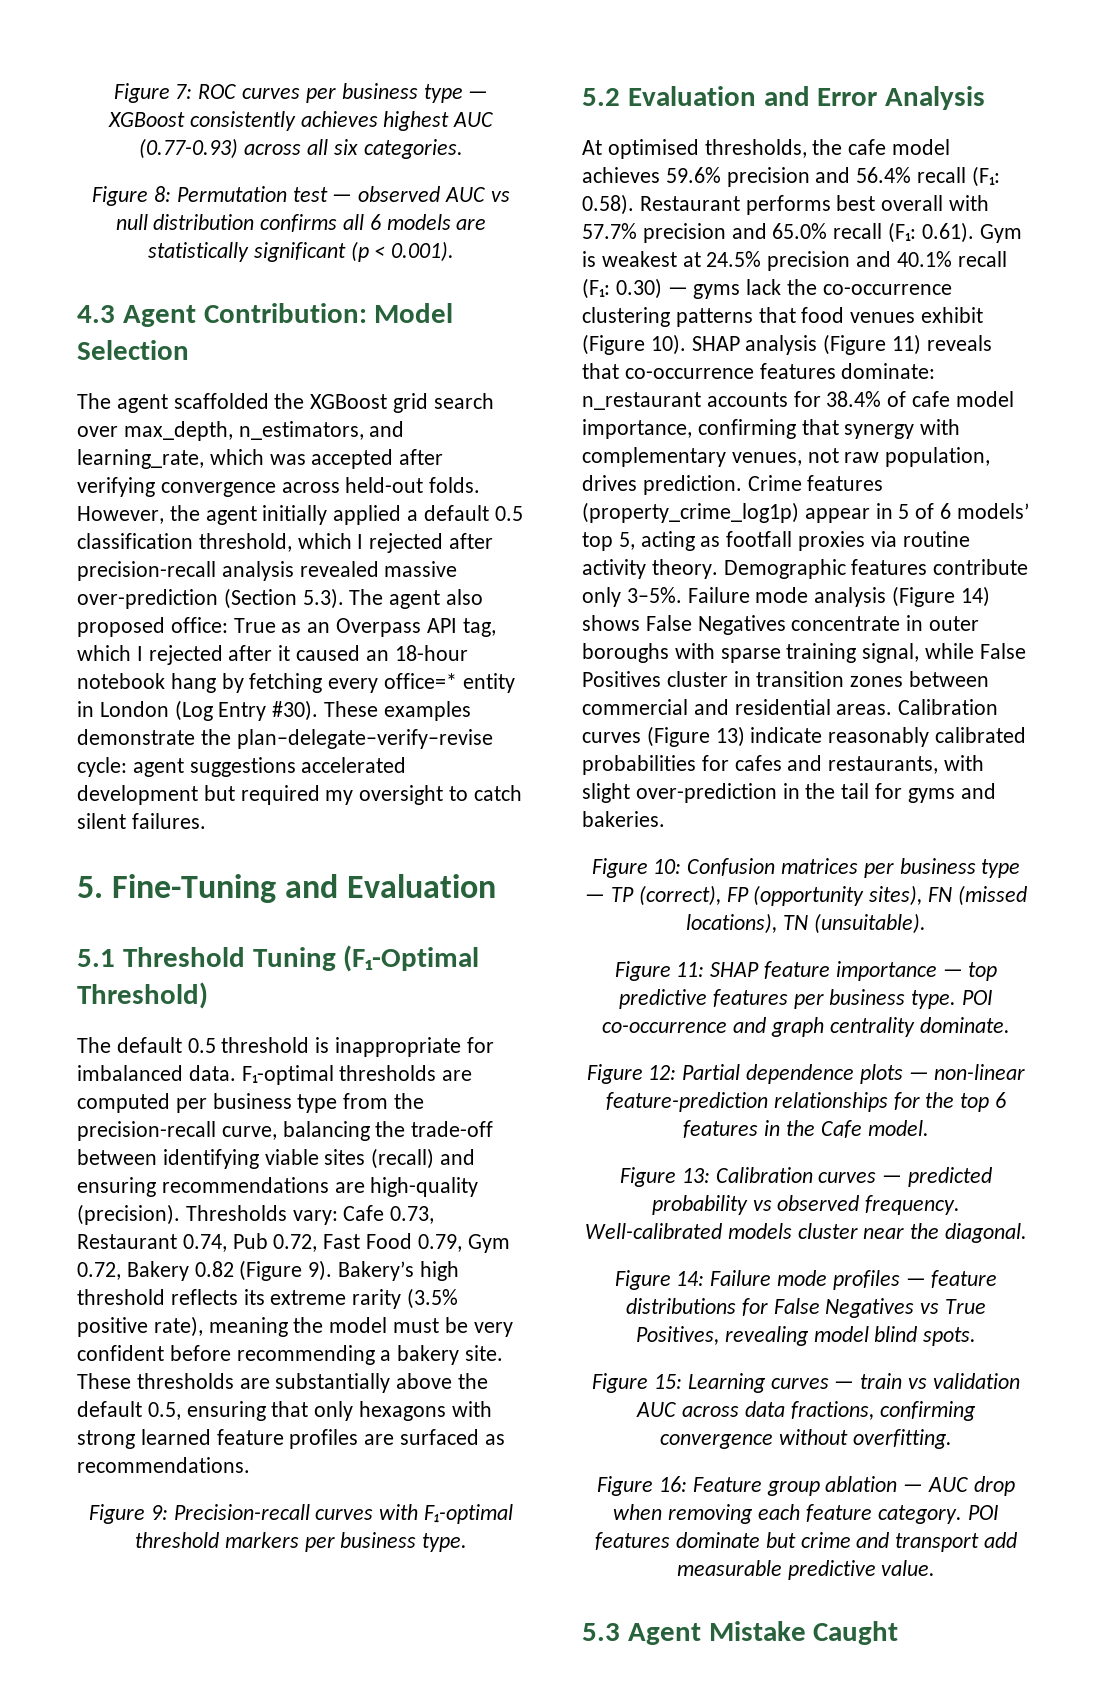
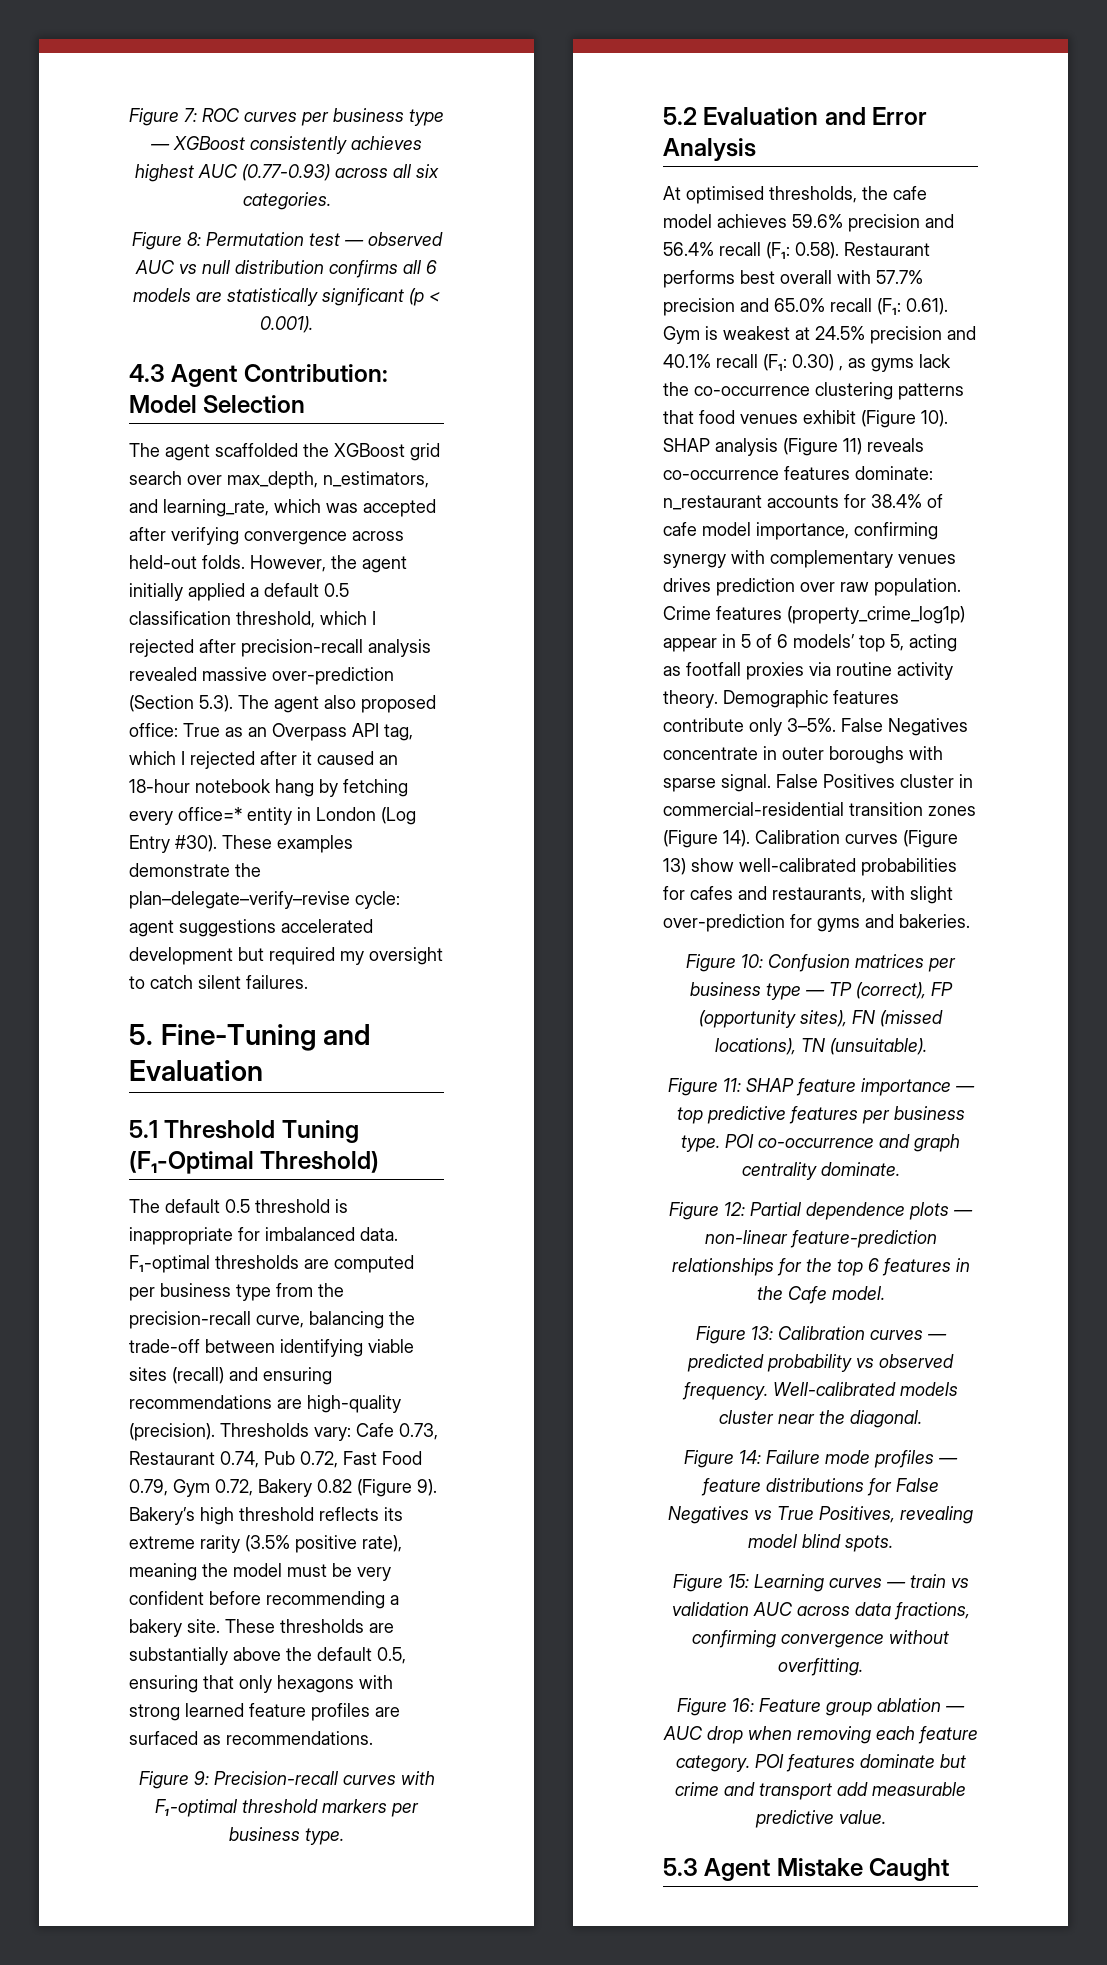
[667,287,688,295] — -> [839,358,866,371] , as
[582,363,619,379] that -> (924, 445) none
[801,419,839,435] that -> (938, 531) none
[731,447,991,467] [582,475,742,495] venues, not raw population, drives prediction. -> [898,554,956,564] [663,578,961,596] venues drives prediction over raw population.
[687,586,990,607] [582,615,640,631] Failure mode analysis (Figure 14) shows -> (836, 725) none
[786,643,975,663] training signal, while -> [721,774,771,792] signal.
(751, 679) none -> [663,802,844,816] commercial-residential
[909,671,990,687] [582,699,893,715] between commercial and residential areas. -> [663,830,750,848] (Figure 14).
[750,727,1027,747] indicate reasonably calibrated -> [691,858,856,872] show well-calibrated
[782,783,870,799] in the tail -> (785, 923) none

